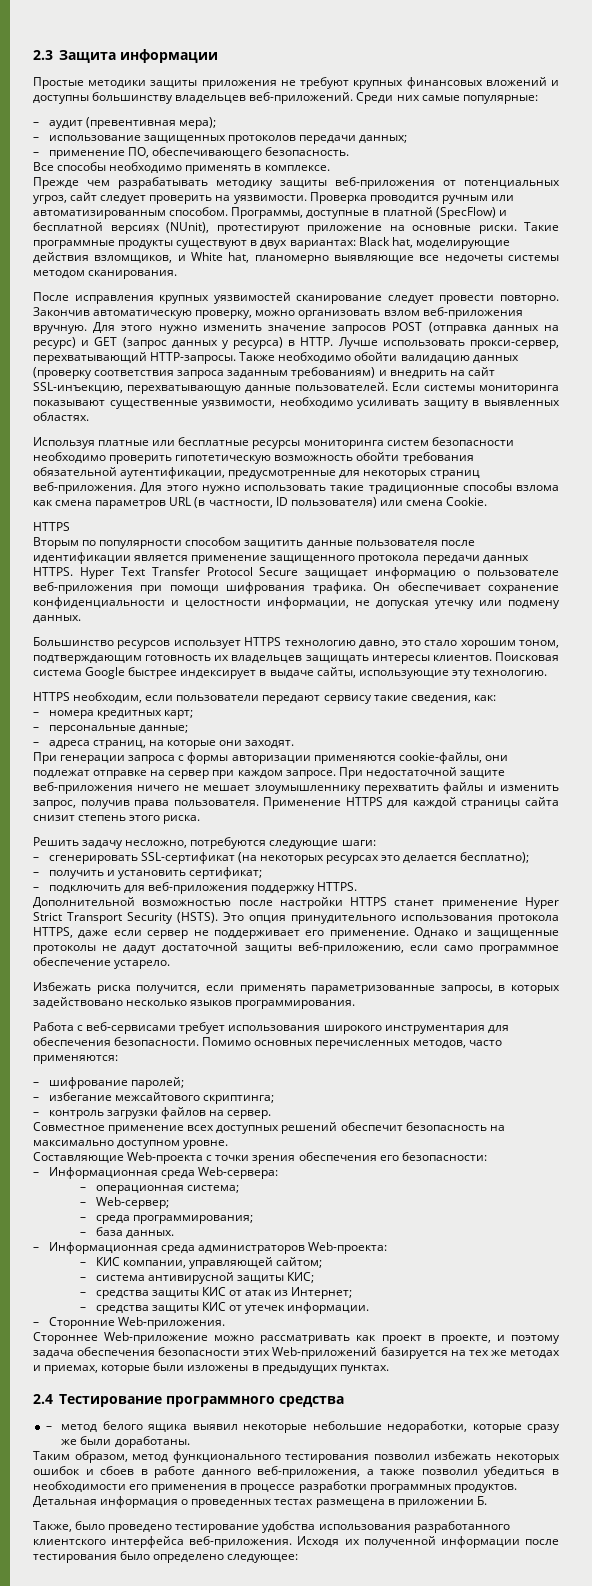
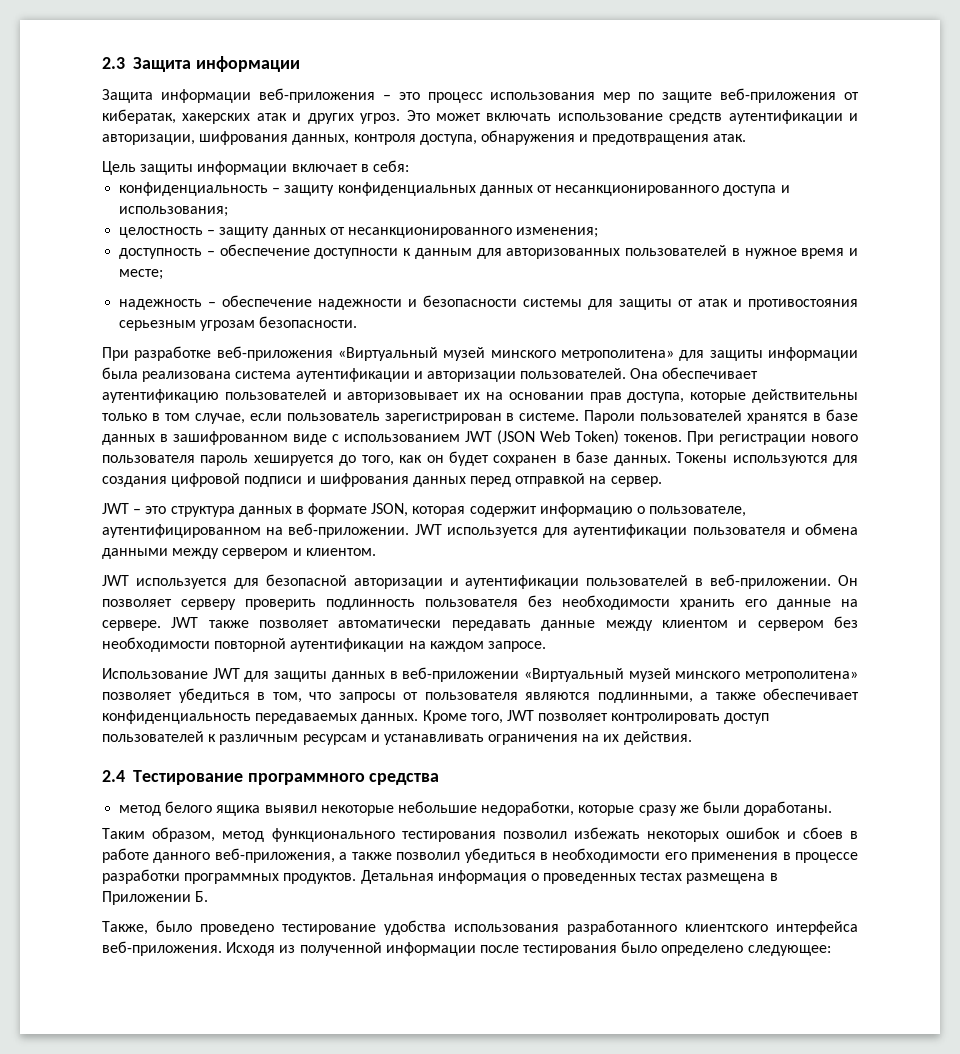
[33,77,559,89] [33,92,538,104] [33,117,216,129] [33,135,408,144] [33,147,349,159] [33,162,330,174] [33,177,560,189] [33,192,514,204] [33,207,507,219] [33,222,559,234] [33,237,510,249] [33,252,559,264] [33,270,178,279] [33,292,559,304] [33,307,523,319] [33,322,559,334] [33,337,559,349] [33,352,519,364] [33,367,495,379] [33,382,559,394] [33,397,560,409] [33,412,89,421] [33,437,514,449] [33,452,474,464] [33,467,480,479] [33,482,559,494] [33,497,488,509] [33,522,70,531] [33,537,475,549] [33,552,529,564] [33,567,559,579] [33,582,559,594] [33,597,560,609] [33,615,81,623] [33,637,559,649] [33,652,560,664] [33,667,547,679] [33,692,496,704] [33,710,193,719] [33,725,188,734] [33,740,295,749] [33,752,508,764] [33,767,505,779] [33,782,559,794] [33,797,559,809] [33,815,201,824] [33,837,376,849] [33,852,530,864] [33,867,262,879] [33,882,358,894] [33,897,559,909] [33,912,559,924] [33,927,559,939] [33,942,559,954] [33,957,171,969] [33,982,560,994] [33,997,356,1009] [33,1022,509,1034] [33,1037,502,1049] [33,1055,118,1064] [33,1077,184,1089] [33,1092,274,1104] [33,1107,272,1119] [33,1122,505,1134] [33,1140,229,1149] [33,1152,487,1164] [33,1167,278,1179] [79,1185,239,1194] [79,1197,169,1209] [79,1215,253,1224] [79,1227,174,1238] [33,1242,387,1254] [79,1257,322,1269] [79,1272,314,1284] [79,1287,353,1299] [79,1302,370,1314] [33,1317,225,1329] [33,1332,560,1344] [33,1347,560,1359] [33,1362,389,1374] Простые методики защиты приложения не требуют крупных финансовых вложений и доступны большинству владельцев веб-приложений. Среди них самые популярные: // – аудит (превентивная мера); // – использование защищенных протоколов передачи данных; // – применение ПО, обеспечивающего безопасность. // Все способы необходимо применять в комплексе. // Прежде чем разрабатывать методику защиты веб-приложения от потенциальных угроз, сайт следует проверить на уязвимости. Проверка проводится ручным или автоматизированным способом. Программы, доступные в платной (SpecFlow) и бесплатной версиях (NUnit), протестируют приложение на основные риски. Такие программные продукты существуют в двух вариантах: Black hat, моделирующие действия взломщиков, и White hat, планомерно выявляющие все недочеты системы методом сканирования. // После исправления крупных уязвимостей сканирование следует провести повторно. Закончив автоматическую проверку, можно организовать взлом веб-приложения вручную. Для этого нужно изменить значение запросов POST (отправка данных на ресурс) и GET (запрос данных у ресурса) в HTTP. Лучше использовать прокси-сервер, перехватывающий HTTP-запросы. Также необходимо обойти валидацию данных (проверку соответствия запроса заданным требованиям) и внедрить на сайт SSL-инъекцию, перехватывающую данные пользователей. Если системы мониторинга показывают существенные уязвимости, необходимо усиливать защиту в выявленных областях. // Используя платные или бесплатные ресурсы мониторинга систем безопасности необходимо проверить гипотетическую возможность обойти требования обязательной аутентификации, предусмотренные для некоторых страниц веб-приложения. Для этого нужно использовать такие традиционные способы взлома как смена параметров URL (в частности, ID пользователя) или смена Cookie. // HTTPS // Вторым по популярности способом защитить данные пользователя после идентификации является применение защищенного протокола передачи данных HTTPS. Hyper Text Transfer Protocol Secure защищает информацию о пользователе веб-приложения при помощи шифрования трафика. Он обеспечивает сохранение конфиденциальности и целостности информации, не допуская утечку или подмену данных. // Большинство ресурсов использует HTTPS технологию давно, это стало хорошим тоном, подтверждающим готовность их владельцев защищать интересы клиентов. Поисковая система Google быстрее индексирует в выдаче сайты, использующие эту технологию. // HTTPS необходим, если пользователи передают сервису такие сведения, как: // – номера кредитных карт; // – персональные данные; // – адреса страниц, на которые они заходят. // При генерации запроса с формы авторизации применяются cookie-файлы, они подлежат отправке на сервер при каждом запросе. При недостаточной защите веб-приложения ничего не мешает злоумышленнику перехватить файлы и изменить запрос, получив права пользователя. Применение HTTPS для каждой страницы сайта снизит степень этого риска. // Решить задачу несложно, потребуются следующие шаги: // – сгенерировать SSL-сертификат (на некоторых ресурсах это делается бесплатно); // – получить и установить сертификат; // – подключить для веб-приложения поддержку HTTPS. // Дополнительной возможностью после настройки HTTPS станет применение Hyper Strict Transport Security (HSTS). Это опция принудительного использования протокола HTTPS, даже если сервер не поддерживает его применение. Однако и защищенные протоколы не дадут достаточной защиты веб-приложению, если само программное обеспечение устарело. // Избежать риска получится, если применять параметризованные запросы, в которых задействовано несколько языков программирования. // Работа с веб-сервисами требует использования широкого инструментария для обеспечения безопасности. Помимо основных перечисленных методов, часто применяются: // – шифрование паролей; // – избегание межсайтового скриптинга; // – контроль загрузки файлов на сервер. // Совместное применение всех доступных решений обеспечит безопасность на максимально доступном уровне. // Составляющие Web-проекта с точки зрения обеспечения его безопасности: // – Информационная среда Web-сервера: // – операционная система; // – Web-сервер; // – среда программирования; // – база данных. // – Информационная среда администраторов Web-проекта: // – КИС компании, управляющей сайтом; // – система антивирусной защиты КИС; // – средства защиты КИС от атак из Интернет; // – средства защиты КИС от утечек информации. // – Сторонние Web-приложения. // Стороннее Web-приложение можно рассматривать как проект в проекте, и поэтому задача обеспечения безопасности этих Web-приложений базируется на тех же методах и приемах, которые были изложены в предыдущих пунктах. -> [102,88,859,103] [102,109,858,124] [102,130,747,145] [102,160,409,175] [119,182,790,196] [119,206,229,217] [119,227,599,238] [119,244,858,259] [119,269,164,280] [119,295,858,310] [119,316,358,331] [102,346,859,361] [102,367,759,382] [102,389,858,403] [102,409,858,424] [102,430,858,445] [102,451,859,466] [102,473,662,487] [102,503,747,517] [102,523,858,538] [102,548,376,559] [102,574,858,589] [102,595,858,610] [102,616,859,631] [102,637,546,652] [102,667,858,682] [102,688,859,703] [102,710,770,724] [102,731,692,745] Защита информации веб-приложения – это процесс использования мер по защите веб-приложения от кибератак, хакерских атак и других угроз. Это может включать использование средств аутентификации и авторизации, шифрования данных, контроля доступа, обнаружения и предотвращения атак. // Цель защиты информации включает в себя: // конфиденциальность – защиту конфиденциальных данных от несанкционированного доступа и использования; // целостность – защиту данных от несанкционированного изменения; // доступность – обеспечение доступности к данным для авторизованных пользователей в нужное время и месте; // надежность – обеспечение надежности и безопасности системы для защиты от атак и противостояния серьезным угрозам безопасности. // При разработке веб-приложения «Виртуальный музей минского метрополитена» для защиты информации была реализована система аутентификации и авторизации пользователей. Она обеспечивает аутентификацию пользователей и авторизовывает их на основании прав доступа, которые действительны только в том случае, если пользователь зарегистрирован в системе. Пароли пользователей хранятся в базе данных в зашифрованном виде с использованием JWT (JSON Web Token) токенов. При регистрации нового пользователя пароль хешируется до того, как он будет сохранен в базе данных. Токены используются для создания цифровой подписи и шифрования данных перед отправкой на сервер. // JWT – это структура данных в формате JSON, которая содержит информацию о пользователе, аутентифицированном на веб-приложении. JWT используется для аутентификации пользователя и обмена данными между сервером и клиентом. // JWT используется для безопасной авторизации и аутентификации пользователей в веб-приложении. Он позволяет серверу проверить подлинность пользователя без необходимости хранить его данные на сервере. JWT также позволяет автоматически передавать данные между клиентом и сервером без необходимости повторной аутентификации на каждом запросе. // Использование JWT для защиты данных в веб-приложении «Виртуальный музей минского метрополитена» позволяет убедиться в том, что запросы от пользователя являются подлинными, а также обеспечивает конфиденциальность передаваемых данных. Кроме того, JWT позволяет контролировать доступ пользователей к различным ресурсам и устанавливать ограничения на их действия.
[45,1426,52,1430] – -> (440, 779) none
[397,1499,474,1508] приложении -> [102,891,191,905] Приложении
[344,1539,360,1545] их -> [279,945,296,953] из

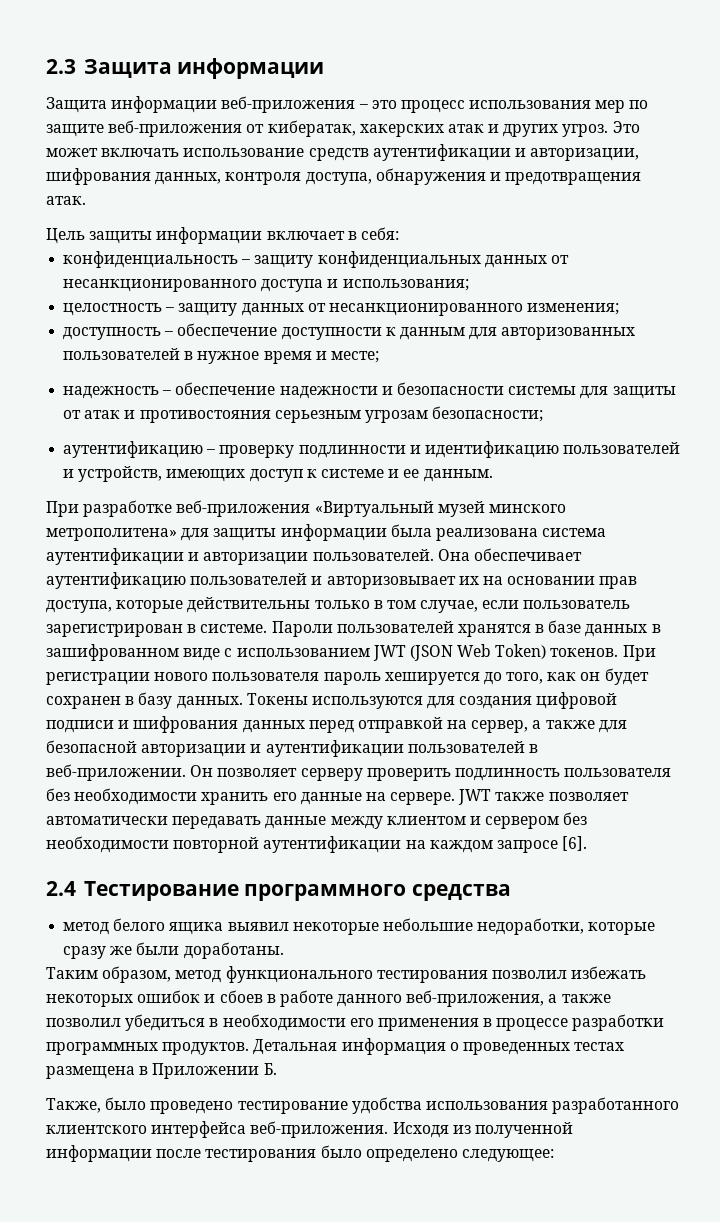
[259,316,358,328] безопасности. -> [432,406,544,422] [63,441,681,458] [63,466,493,482] безопасности; // аутентификацию – проверку подлинности и идентификацию пользователей и устройств, имеющих доступ к системе и ее данным.
[576,451,609,463] базе -> [138,692,173,709] базу
[610,476,662,487] [102,503,747,517] [102,523,858,538] [102,548,376,559] [102,575,227,589] сервер. // JWT – это структура данных в формате JSON, которая содержит информацию о пользователе, аутентифицированном на веб-приложении. JWT используется для аутентификации пользователя и обмена данными между сервером и клиентом. // JWT используется -> [471,720,595,733] сервер, а также
[487,641,546,652] [102,667,858,682] [102,688,859,703] [102,710,770,724] [102,731,692,745] запросе. // Использование JWT для защиты данных в веб-приложении «Виртуальный музей минского метрополитена» позволяет убедиться в том, что запросы от пользователя являются подлинными, а также обеспечивает конфиденциальность передаваемых данных. Кроме того, JWT позволяет контролировать доступ пользователей к различным ресурсам и устанавливать ограничения на их действия. -> [496,836,588,853] запросе [6].

